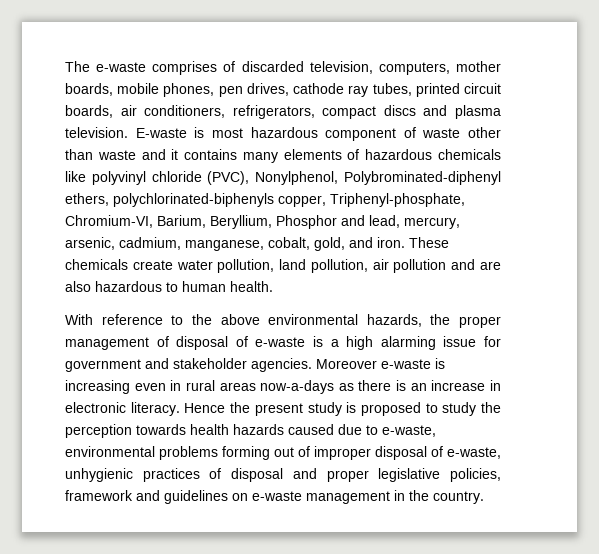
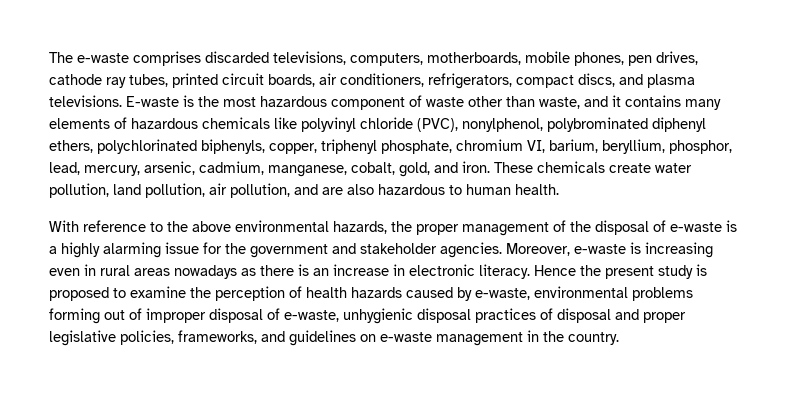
[223,61,501,75] [65,83,113,96] of discarded television, computers, mother boards, -> [205,51,521,66] discarded televisions, computers, motherboards,
[383,105,416,116] discs -> [578,73,615,87] discs,
[65,127,128,138] television. -> [49,95,122,107] televisions.
(205, 132) none -> [198,96,219,107] the
[97,150,136,160] waste -> [539,97,580,109] waste,
[255,171,502,185] [65,193,465,207] [65,215,365,229] Nonylphenol, Polybrominated-diphenyl ethers, polychlorinated-biphenyls copper, Triphenyl-phosphate, Chromium-VI, Barium, Beryllium, Phosphor and -> [462,117,706,132] [49,139,732,154] nonylphenol, polybrominated diphenyl ethers, polychlorinated biphenyls, copper, triphenyl phosphate, chromium VI, barium, beryllium, phosphor,
[393,259,447,273] pollution -> [230,183,290,198] pollution,
(169, 341) none -> [570,221,591,232] the
[346,336,374,350] high -> [61,242,100,258] highly
(502, 341) none -> [225,243,246,254] the
[316,359,377,369] Moreover -> [506,243,570,256] Moreover,
[260,380,335,394] now-a-days -> [174,265,237,279] nowadays
[442,402,477,416] study -> [130,286,186,298] examine
[136,424,186,435] towards -> [289,286,302,298] of
[338,424,378,435] due to -> [457,287,472,301] by
(133, 475) none -> [417,308,471,323] disposal
[65,490,133,501] framework -> [178,330,257,344] frameworks,

